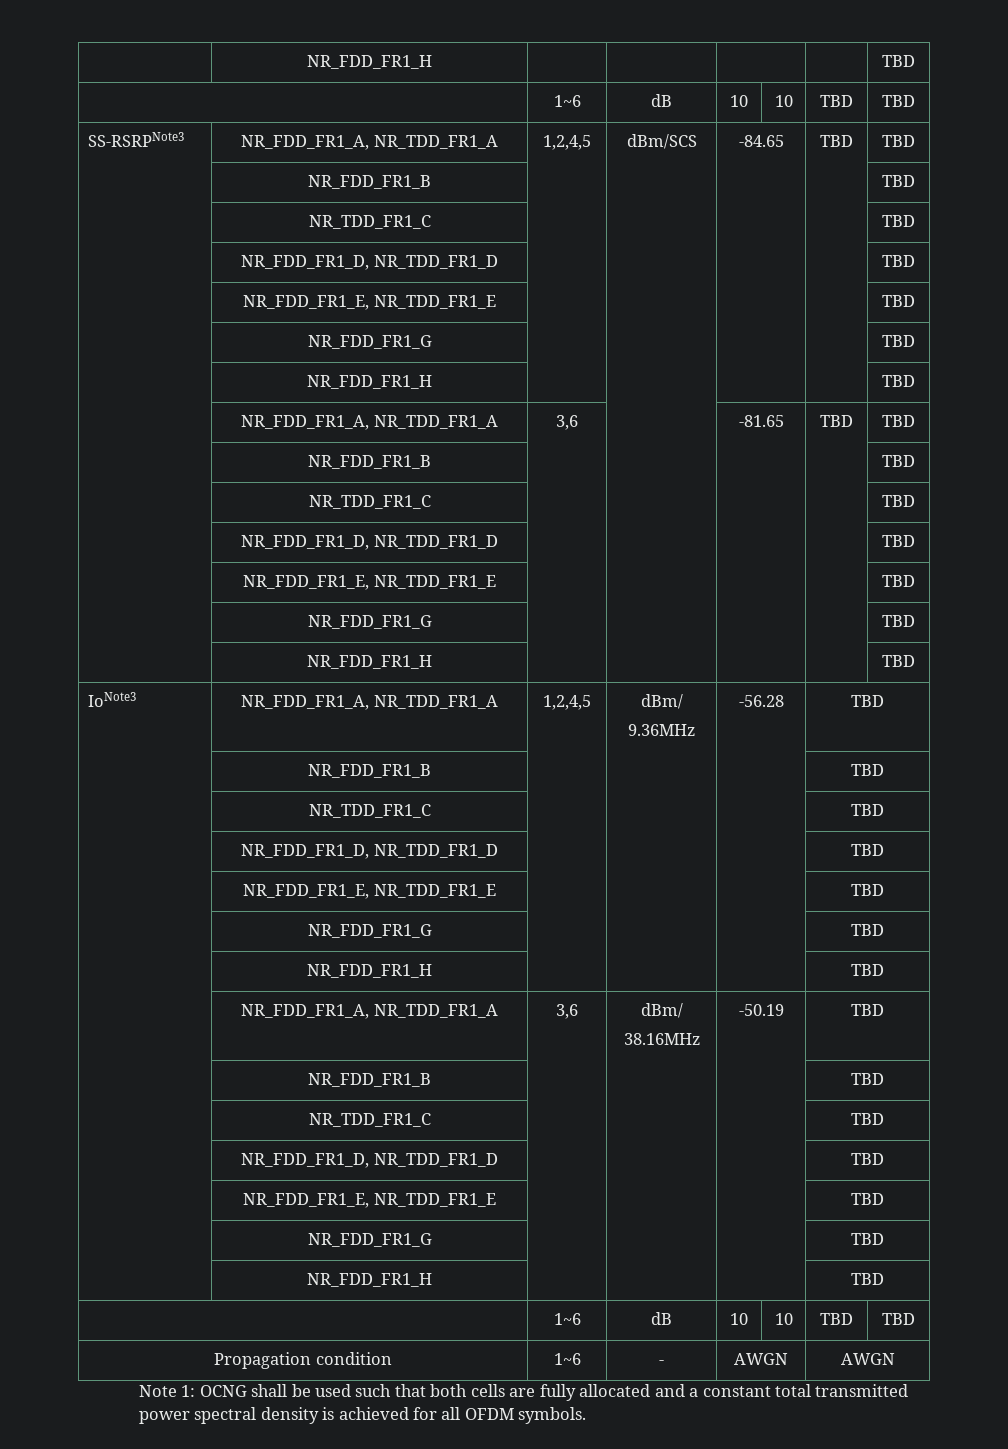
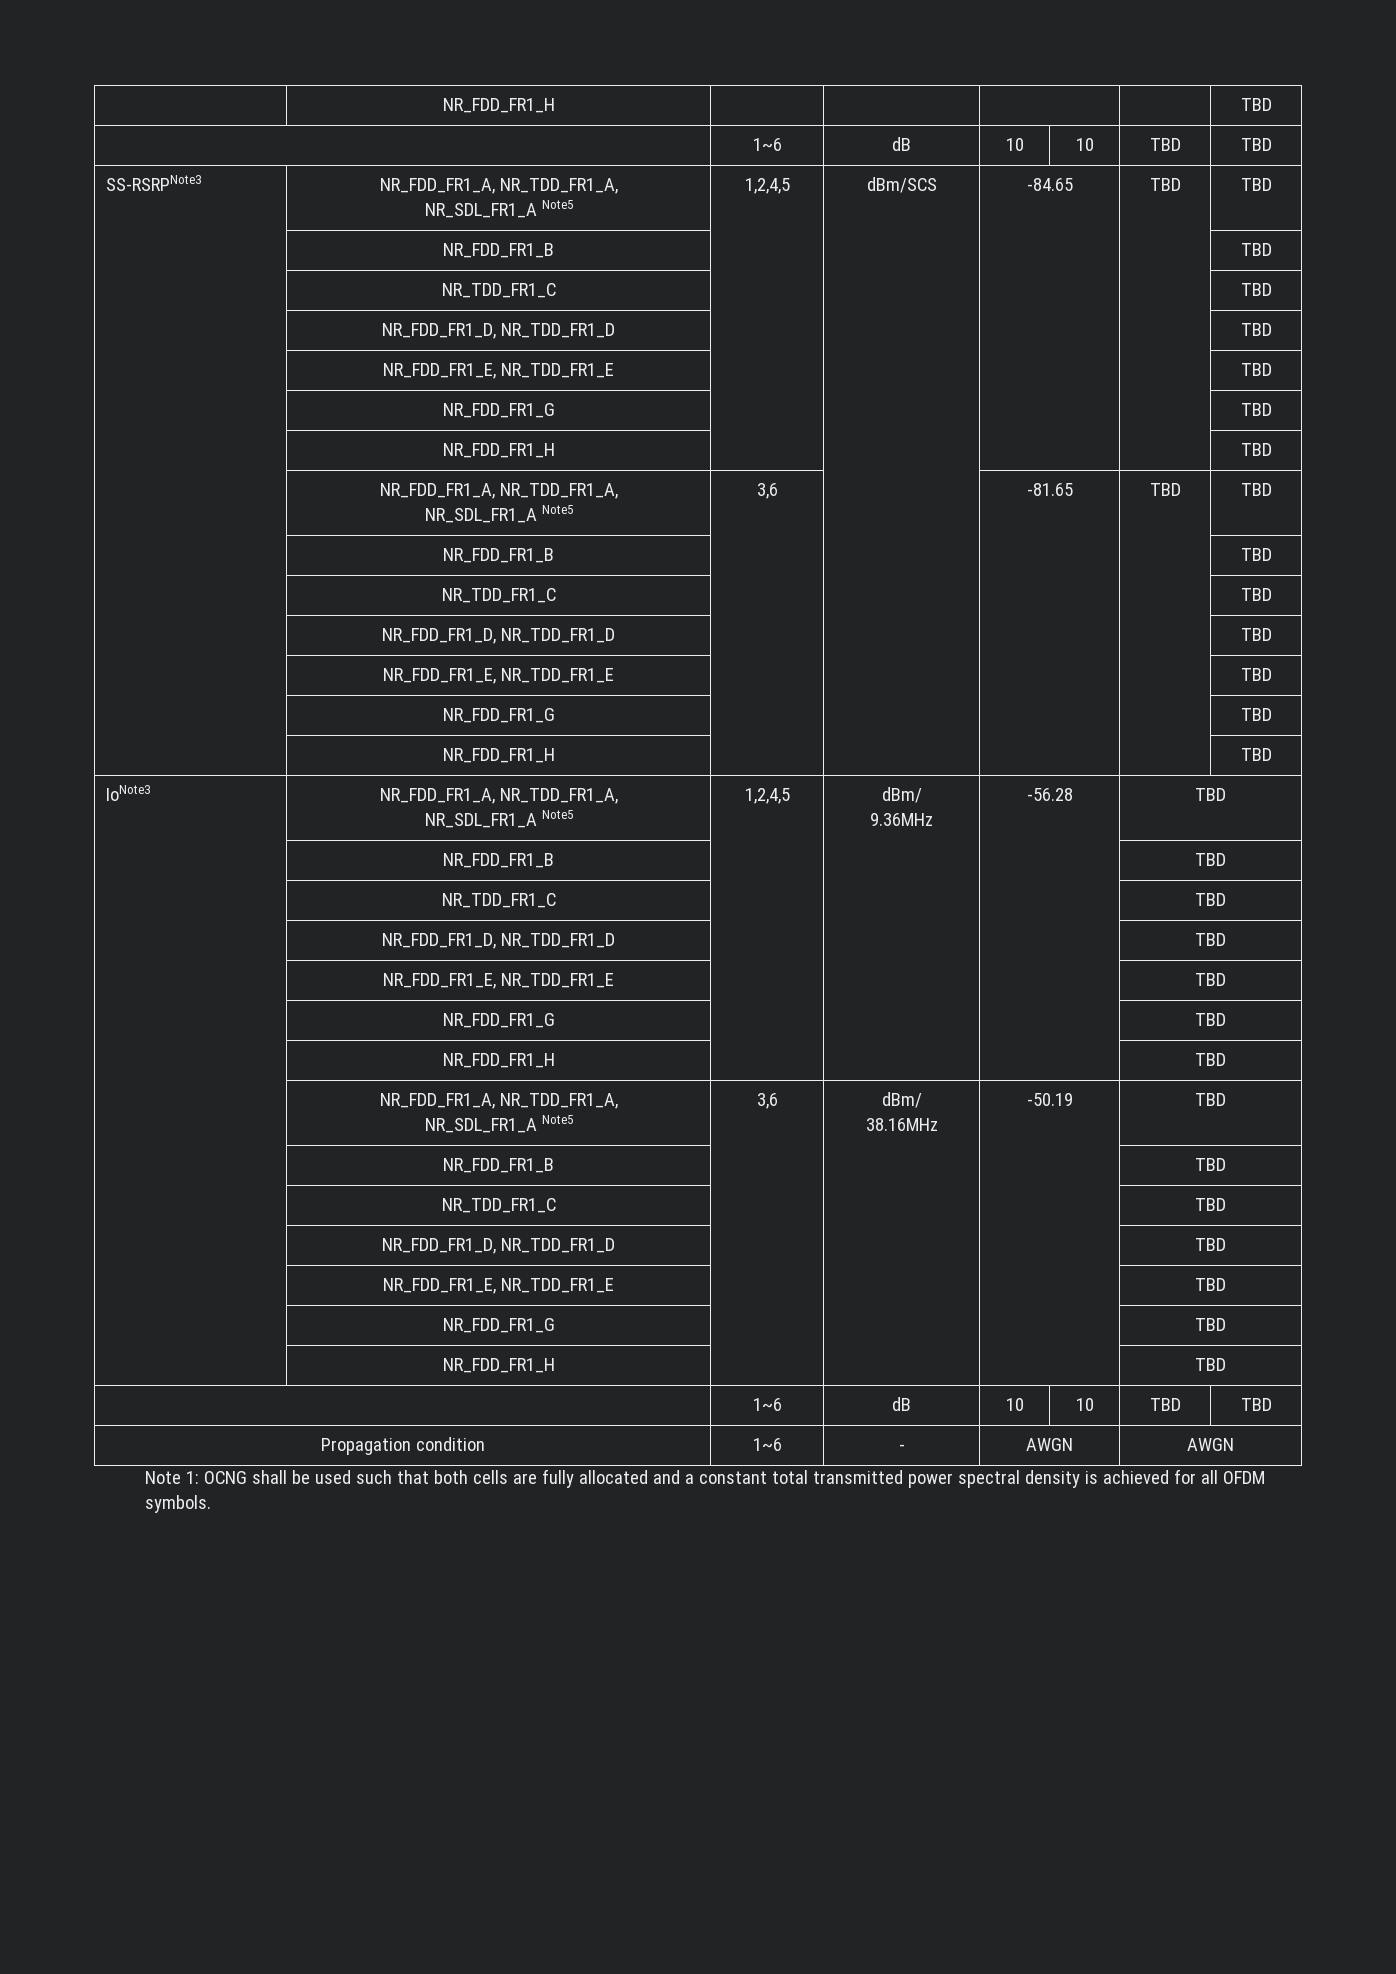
[373,135,498,149] NR_TDD_FR1_A -> [499,178,618,194] [424,200,573,218] NR_TDD_FR1_A, // NR_SDL_FR1_A Note5
[373,415,498,429] NR_TDD_FR1_A -> [499,483,618,499] [424,505,573,523] NR_TDD_FR1_A, // NR_SDL_FR1_A Note5
[373,695,498,709] NR_TDD_FR1_A -> [499,788,618,804] [424,810,573,828] NR_TDD_FR1_A, // NR_SDL_FR1_A Note5
[373,1004,498,1018] NR_TDD_FR1_A -> [499,1093,618,1109] [424,1115,573,1133] NR_TDD_FR1_A, // NR_SDL_FR1_A Note5

